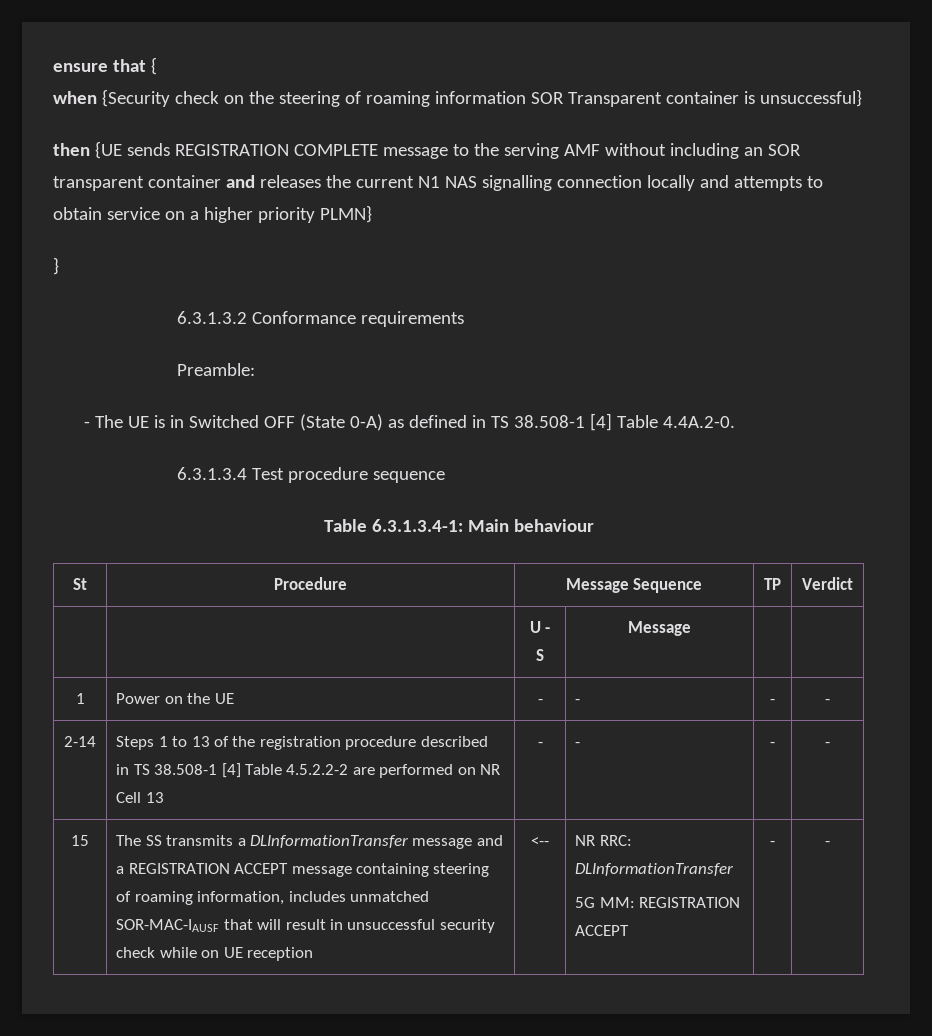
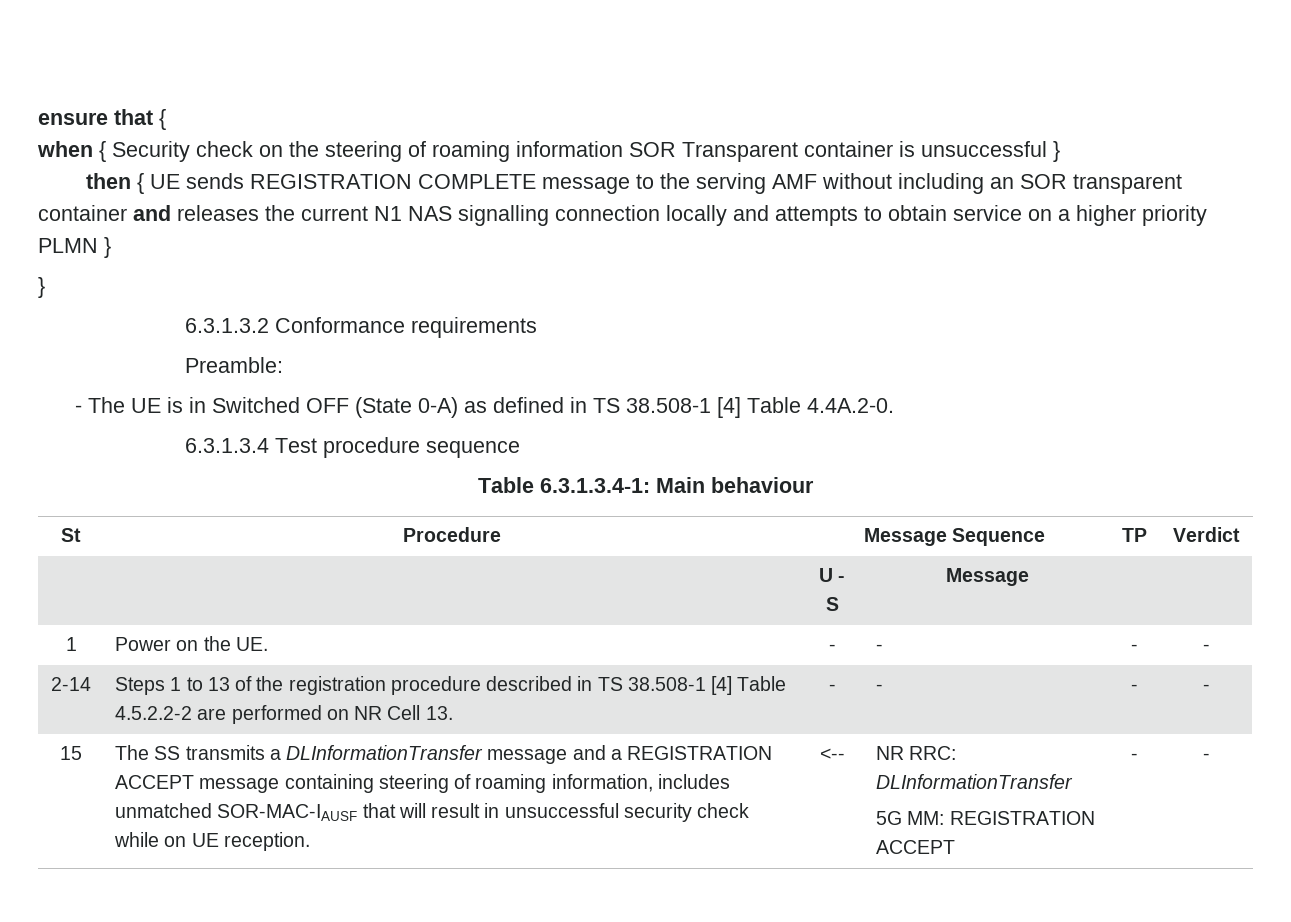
[101,89,170,107] {Security -> [99,141,190,162] { Security
[759,89,862,107] unsuccessful} -> [921,141,1060,162] unsuccessful }
[94,141,122,159] {UE -> [137,173,181,194] { UE
[319,205,372,223] PLMN} -> [38,237,111,258] PLMN }
[214,693,234,704] UE -> [235,637,268,651] UE.
[145,792,164,803] 13 -> [425,706,453,720] 13.
[246,947,313,961] reception -> [223,832,310,851] reception.

